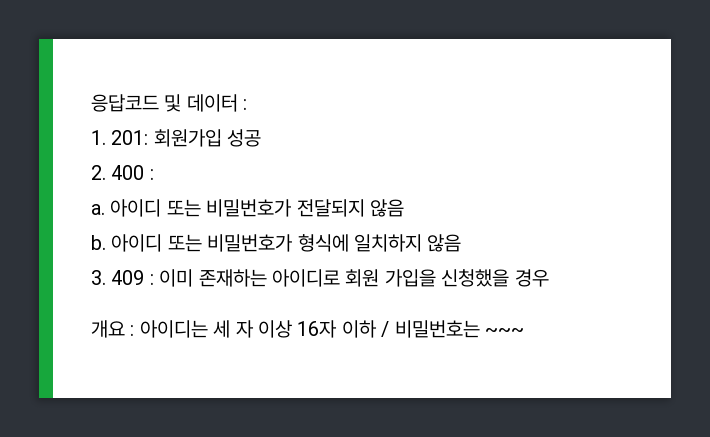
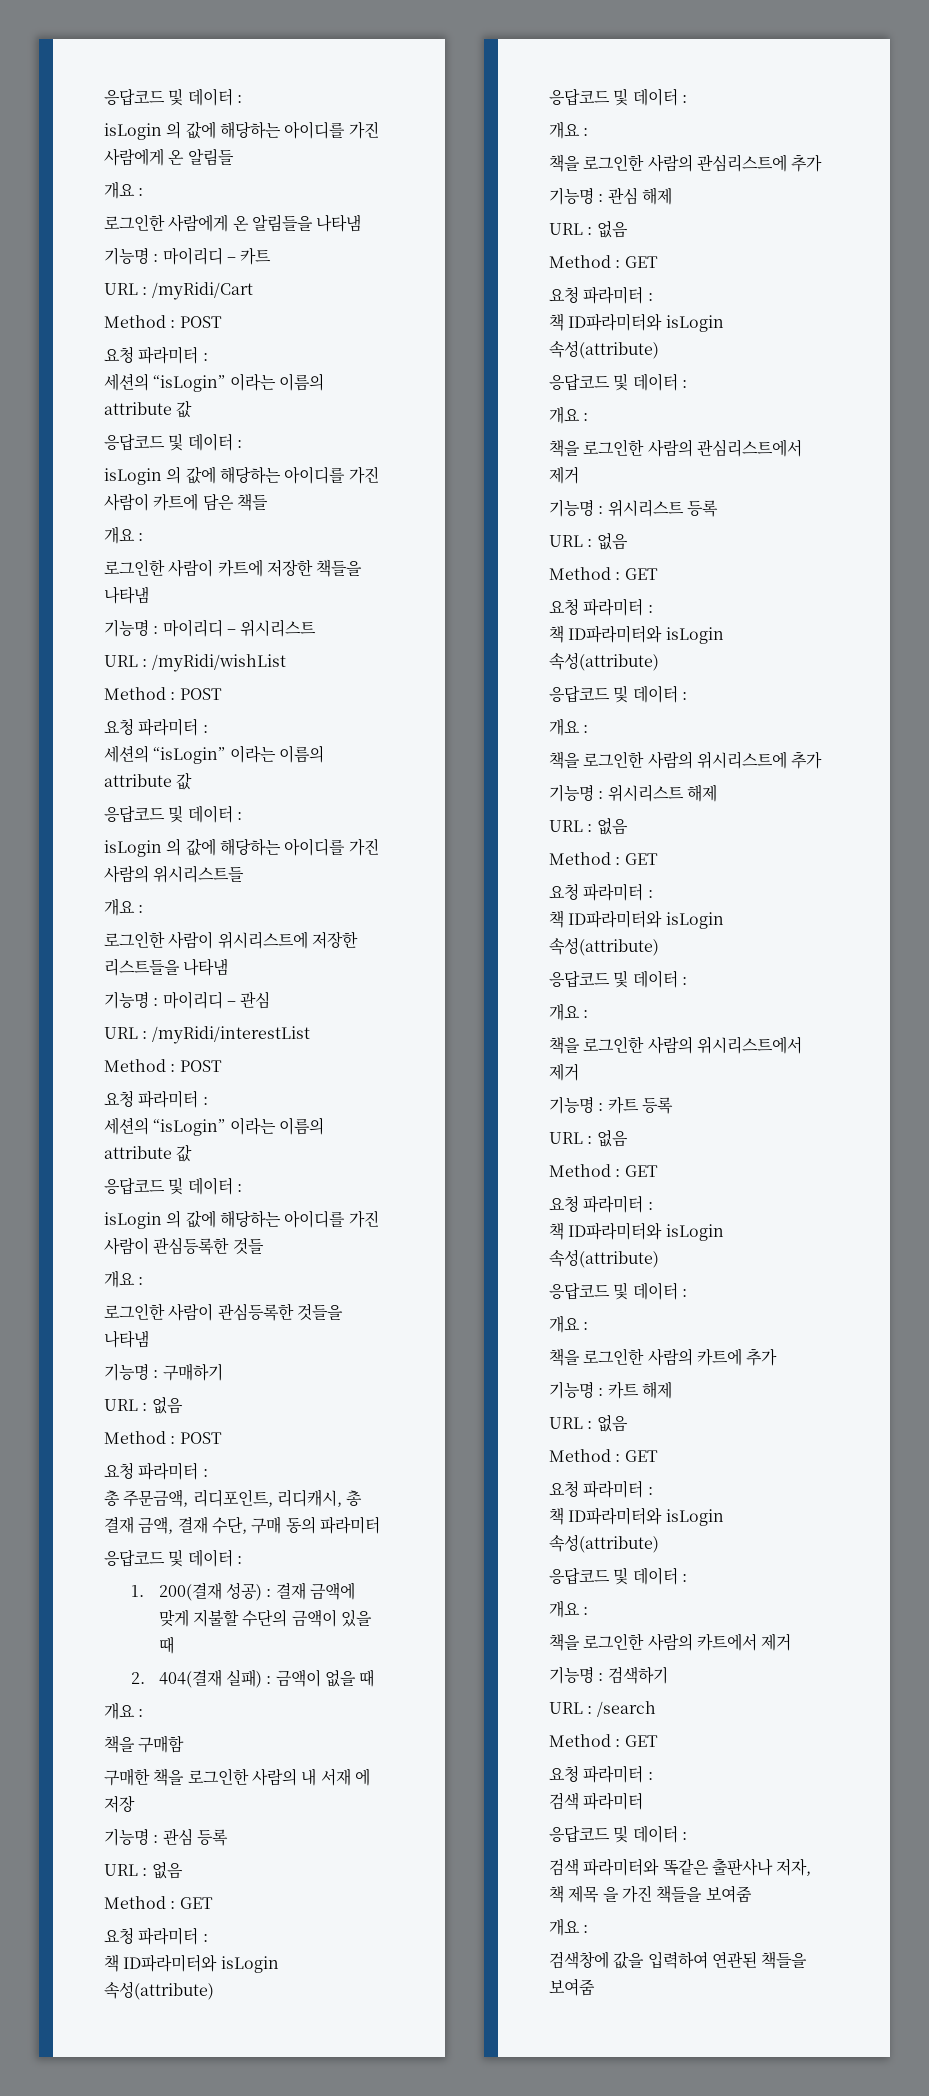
[91,94,248,112] [91,129,262,147] [91,165,154,180] [91,199,404,217] [91,234,462,252] [91,269,549,287] [91,320,524,338] 응답코드 및 데이터 : // 1. 201: 회원가입 성공 // 2. 400 : // a. 아이디 또는 비밀번호가 전달되지 않음 // b. 아이디 또는 비밀번호가 형식에 일치하지 않음 // 3. 409 : 이미 존재하는 아이디로 회원 가입을 신청했을 경우 // 개요 : 아이디는 세 자 이상 16자 이하 / 비밀번호는 ~~~ -> [104,88,242,106] [104,121,379,140] [104,148,234,166] [104,181,144,199] [104,214,362,232] [104,247,272,265] [104,282,253,300] [104,315,222,328] [104,346,208,364] [104,373,324,392] [104,400,193,418] [104,433,242,451] [104,466,379,485] [104,493,268,511] [104,526,144,544] [104,559,363,577] [104,586,149,604] [104,619,317,637] [104,654,286,672] [104,687,222,700] [104,718,208,736] [104,745,324,764] [104,772,193,790] [104,805,242,823] [104,838,379,857] [104,865,245,883] [104,898,144,916] [104,931,358,949] [104,958,229,976] [104,991,271,1009] [104,1026,310,1044] [104,1059,222,1072] [104,1090,208,1108] [104,1117,324,1136] [104,1144,193,1162] [104,1177,242,1195] [104,1210,379,1229] [104,1237,264,1255] [104,1270,144,1288] [104,1303,343,1321] [104,1330,149,1348] [104,1363,223,1381] [104,1397,183,1414] [104,1431,222,1444] [104,1462,208,1480] [104,1489,363,1507] [104,1516,380,1534] [104,1549,242,1567] [131,1582,355,1601] [158,1609,372,1627] [158,1636,174,1654] [131,1669,375,1688] [104,1702,144,1720] [104,1735,185,1753] [104,1768,370,1786] [104,1795,135,1813] [104,1828,228,1846] [104,1862,183,1879] [104,1896,213,1909] [104,1927,208,1945] [104,1954,279,1973] [104,1981,214,2000] [549,88,687,106] [549,121,589,139] [549,154,823,172] [549,187,672,205] [549,221,628,238] [549,255,658,268] [549,286,653,304] [549,313,724,332] [549,340,659,359] [549,373,687,391] [549,406,589,424] [549,439,802,457] [549,466,579,484] [549,499,718,517] [549,533,628,550] [549,567,658,580] [549,598,653,616] [549,625,724,644] [549,652,659,671] [549,685,687,703] [549,718,589,736] [549,751,823,769] [549,784,717,802] [549,818,628,835] [549,852,658,865] [549,883,653,901] [549,910,724,929] [549,937,659,956] [549,970,687,988] [549,1003,589,1021] [549,1036,802,1054] [549,1063,579,1081] [549,1096,673,1114] [549,1130,628,1147] [549,1164,658,1177] [549,1195,653,1213] [549,1222,724,1241] [549,1249,659,1268] [549,1282,687,1300] [549,1315,589,1333] [549,1348,778,1366] [549,1381,672,1399] [549,1415,628,1432] [549,1449,658,1462] [549,1480,653,1498] [549,1507,724,1526] [549,1534,659,1553] [549,1567,687,1585] [549,1600,589,1618] [549,1633,792,1651] [549,1666,668,1684] [549,1701,656,1717] [549,1734,658,1747] [549,1765,653,1783] [549,1792,644,1810] [549,1825,687,1843] [549,1858,812,1876] [549,1885,752,1903] [549,1918,589,1936] [549,1951,808,1969] [549,1978,595,1996] 응답코드 및 데이터 : // isLogin 의 값에 해당하는 아이디를 가진 사람에게 온 알림들 // 개요 : // 로그인한 사람에게 온 알림들을 나타냄 // 기능명 : 마이리디 – 카트 // URL : /myRidi/Cart // Method : POST // 요청 파라미터 : // 세션의 “isLogin” 이라는 이름의 attribute 값 // 응답코드 및 데이터 : // isLogin 의 값에 해당하는 아이디를 가진 사람이 카트에 담은 책들 // 개요 : // 로그인한 사람이 카트에 저장한 책들을 나타냄 // 기능명 : 마이리디 – 위시리스트 // URL : /myRidi/wishList // Method : POST // 요청 파라미터 : // 세션의 “isLogin” 이라는 이름의 attribute 값 // 응답코드 및 데이터 : // isLogin 의 값에 해당하는 아이디를 가진 사람의 위시리스트들 // 개요 : // 로그인한 사람이 위시리스트에 저장한 리스트들을 나타냄 // 기능명 : 마이리디 – 관심 // URL : /myRidi/interestList // Method : POST // 요청 파라미터 : // 세션의 “isLogin” 이라는 이름의 attribute 값 // 응답코드 및 데이터 : // isLogin 의 값에 해당하는 아이디를 가진 사람이 관심등록한 것들 // 개요 : // 로그인한 사람이 관심등록한 것들을 나타냄 // 기능명 : 구매하기 // URL : 없음 // Method : POST // 요청 파라미터 : // 총 주문금액, 리디포인트, 리디캐시, 총 결재 금액, 결재 수단, 구매 동의 파라미터 // 응답코드 및 데이터 : // 1. 200(결재 성공) : 결재 금액에 맞게 지불할 수단의 금액이 있을 때 // 2. 404(결재 실패) : 금액이 없을 때 // 개요 : // 책을 구매함 // 구매한 책을 로그인한 사람의 내 서재 에 저장 // 기능명 : 관심 등록 // URL : 없음 // Method : GET // 요청 파라미터 : // 책 ID파라미터와 isLogin 속성(attribute) // 응답코드 및 데이터 : // 개요 : // 책을 로그인한 사람의 관심리스트에 추가 // 기능명 : 관심 해제 // URL : 없음 // Method : GET // 요청 파라미터 : // 책 ID파라미터와 isLogin 속성(attribute) // 응답코드 및 데이터 : // 개요 : // 책을 로그인한 사람의 관심리스트에서 제거 // 기능명 : 위시리스트 등록 // URL : 없음 // Method : GET // 요청 파라미터 : // 책 ID파라미터와 isLogin 속성(attribute) // 응답코드 및 데이터 : // 개요 : // 책을 로그인한 사람의 위시리스트에 추가 // 기능명 : 위시리스트 해제 // URL : 없음 // Method : GET // 요청 파라미터 : // 책 ID파라미터와 isLogin 속성(attribute) // 응답코드 및 데이터 : // 개요 : // 책을 로그인한 사람의 위시리스트에서 제거 // 기능명 : 카트 등록 // URL : 없음 // Method : GET // 요청 파라미터 : // 책 ID파라미터와 isLogin 속성(attribute) // 응답코드 및 데이터 : // 개요 : // 책을 로그인한 사람의 카트에 추가 // 기능명 : 카트 해제 // URL : 없음 // Method : GET // 요청 파라미터 : // 책 ID파라미터와 isLogin 속성(attribute) // 응답코드 및 데이터 : // 개요 : // 책을 로그인한 사람의 카트에서 제거 // 기능명 : 검색하기 // URL : /search // Method : GET // 요청 파라미터 : // 검색 파라미터 // 응답코드 및 데이터 : // 검색 파라미터와 똑같은 출판사나 저자, 책 제목 을 가진 책들을 보여줌 // 개요 : // 검색창에 값을 입력하여 연관된 책들을 보여줌

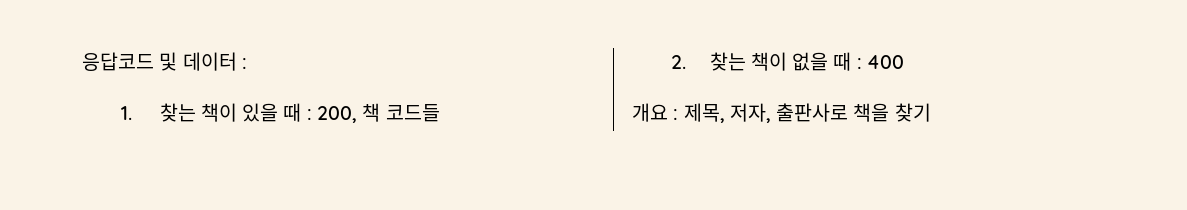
[104,88,242,106] [104,121,379,140] [104,148,234,166] [104,181,144,199] [104,214,362,232] [104,247,272,265] [104,282,253,300] [104,315,222,328] [104,346,208,364] [104,373,324,392] [104,400,193,418] [104,433,242,451] [104,466,379,485] [104,493,268,511] [104,526,144,544] [104,559,363,577] [104,586,149,604] [104,619,317,637] [104,654,286,672] [104,687,222,700] [104,718,208,736] [104,745,324,764] [104,772,193,790] [104,805,242,823] [104,838,379,857] [104,865,245,883] [104,898,144,916] [104,931,358,949] [104,958,229,976] [104,991,271,1009] [104,1026,310,1044] [104,1059,222,1072] [104,1090,208,1108] [104,1117,324,1136] [104,1144,193,1162] [104,1177,242,1195] [104,1210,379,1229] [104,1237,264,1255] [104,1270,144,1288] [104,1303,343,1321] [104,1330,149,1348] [104,1363,223,1381] [104,1397,183,1414] [104,1431,222,1444] [104,1462,208,1480] [104,1489,363,1507] [104,1516,380,1534] [104,1549,242,1567] [131,1582,355,1601] [158,1609,372,1627] [158,1636,174,1654] [131,1669,321,1688] 응답코드 및 데이터 : // isLogin 의 값에 해당하는 아이디를 가진 사람에게 온 알림들 // 개요 : // 로그인한 사람에게 온 알림들을 나타냄 // 기능명 : 마이리디 – 카트 // URL : /myRidi/Cart // Method : POST // 요청 파라미터 : // 세션의 “isLogin” 이라는 이름의 attribute 값 // 응답코드 및 데이터 : // isLogin 의 값에 해당하는 아이디를 가진 사람이 카트에 담은 책들 // 개요 : // 로그인한 사람이 카트에 저장한 책들을 나타냄 // 기능명 : 마이리디 – 위시리스트 // URL : /myRidi/wishList // Method : POST // 요청 파라미터 : // 세션의 “isLogin” 이라는 이름의 attribute 값 // 응답코드 및 데이터 : // isLogin 의 값에 해당하는 아이디를 가진 사람의 위시리스트들 // 개요 : // 로그인한 사람이 위시리스트에 저장한 리스트들을 나타냄 // 기능명 : 마이리디 – 관심 // URL : /myRidi/interestList // Method : POST // 요청 파라미터 : // 세션의 “isLogin” 이라는 이름의 attribute 값 // 응답코드 및 데이터 : // isLogin 의 값에 해당하는 아이디를 가진 사람이 관심등록한 것들 // 개요 : // 로그인한 사람이 관심등록한 것들을 나타냄 // 기능명 : 구매하기 // URL : 없음 // Method : POST // 요청 파라미터 : // 총 주문금액, 리디포인트, 리디캐시, 총 결재 금액, 결재 수단, 구매 동의 파라미터 // 응답코드 및 데이터 : // 1. 200(결재 성공) : 결재 금액에 맞게 지불할 수단의 금액이 있을 때 // 2. 404(결재 실패) : 금액이 -> [82,52,247,71] [120,103,440,123] [670,52,787,71] 응답코드 및 데이터 : // 1. 찾는 책이 있을 때 : 200, 책 코드들 // 2. 찾는 책이
[104,1702,144,1720] [104,1735,185,1753] [104,1768,370,1786] [104,1795,135,1813] [104,1828,228,1846] [104,1862,183,1879] [104,1896,213,1909] [104,1927,208,1945] [104,1954,279,1973] [104,1981,214,2000] [549,88,687,106] [549,121,589,139] [549,154,823,172] [549,187,672,205] [549,221,628,238] [549,255,658,268] [549,286,653,304] [549,313,724,332] [549,340,659,359] [549,373,687,391] [549,406,589,424] [549,439,802,457] [549,466,579,484] [549,499,718,517] [549,533,628,550] [549,567,658,580] [549,598,653,616] [549,625,724,644] [549,652,659,671] [549,685,687,703] [549,718,589,736] [549,751,823,769] [549,784,717,802] [549,818,628,835] [549,852,658,865] [549,883,653,901] [549,910,724,929] [549,937,659,956] [549,970,687,988] [549,1003,589,1021] [549,1036,802,1054] [549,1063,579,1081] [549,1096,673,1114] [549,1130,628,1147] [549,1164,658,1177] [549,1195,653,1213] [549,1222,724,1241] [549,1249,659,1268] [549,1282,687,1300] [549,1315,589,1333] [549,1348,778,1366] [549,1381,672,1399] [549,1415,628,1432] [549,1449,658,1462] [549,1480,653,1498] [549,1507,724,1526] [549,1534,659,1553] [549,1567,687,1585] [549,1600,589,1618] [549,1633,792,1651] [549,1666,668,1684] [549,1701,656,1717] [549,1734,658,1747] [549,1765,653,1783] [549,1792,644,1810] [549,1825,687,1843] [549,1858,812,1876] [549,1885,752,1903] [549,1918,589,1936] [549,1951,808,1969] [549,1978,595,1996] // 개요 : // 책을 구매함 // 구매한 책을 로그인한 사람의 내 서재 에 저장 // 기능명 : 관심 등록 // URL : 없음 // Method : GET // 요청 파라미터 : // 책 ID파라미터와 isLogin 속성(attribute) // 응답코드 및 데이터 : // 개요 : // 책을 로그인한 사람의 관심리스트에 추가 // 기능명 : 관심 해제 // URL : 없음 // Method : GET // 요청 파라미터 : // 책 ID파라미터와 isLogin 속성(attribute) // 응답코드 및 데이터 : // 개요 : // 책을 로그인한 사람의 관심리스트에서 제거 // 기능명 : 위시리스트 등록 // URL : 없음 // Method : GET // 요청 파라미터 : // 책 ID파라미터와 isLogin 속성(attribute) // 응답코드 및 데이터 : // 개요 : // 책을 로그인한 사람의 위시리스트에 추가 // 기능명 : 위시리스트 해제 // URL : 없음 // Method : GET // 요청 파라미터 : // 책 ID파라미터와 isLogin 속성(attribute) // 응답코드 및 데이터 : // 개요 : // 책을 로그인한 사람의 위시리스트에서 제거 // 기능명 : 카트 등록 // URL : 없음 // Method : GET // 요청 파라미터 : // 책 ID파라미터와 isLogin 속성(attribute) // 응답코드 및 데이터 : // 개요 : // 책을 로그인한 사람의 카트에 추가 // 기능명 : 카트 해제 // URL : 없음 // Method : GET // 요청 파라미터 : // 책 ID파라미터와 isLogin 속성(attribute) // 응답코드 및 데이터 : // 개요 : // 책을 로그인한 사람의 카트에서 제거 // 기능명 : 검색하기 // URL : /search // Method : GET // 요청 파라미터 : // 검색 파라미터 // 응답코드 및 데이터 : // 검색 파라미터와 똑같은 출판사나 저자, 책 제목 을 가진 책들을 보여줌 // 개요 : // 검색창에 값을 입력하여 연관된 책들을 보여줌 -> [856,55,904,69] [632,103,931,123] : 400 // 개요 : 제목, 저자, 출판사로 책을 찾기

